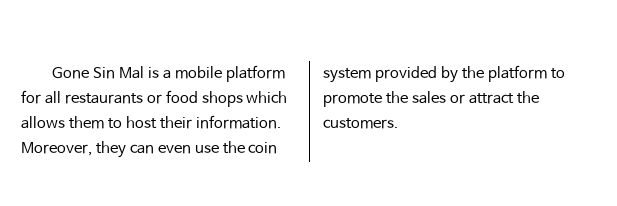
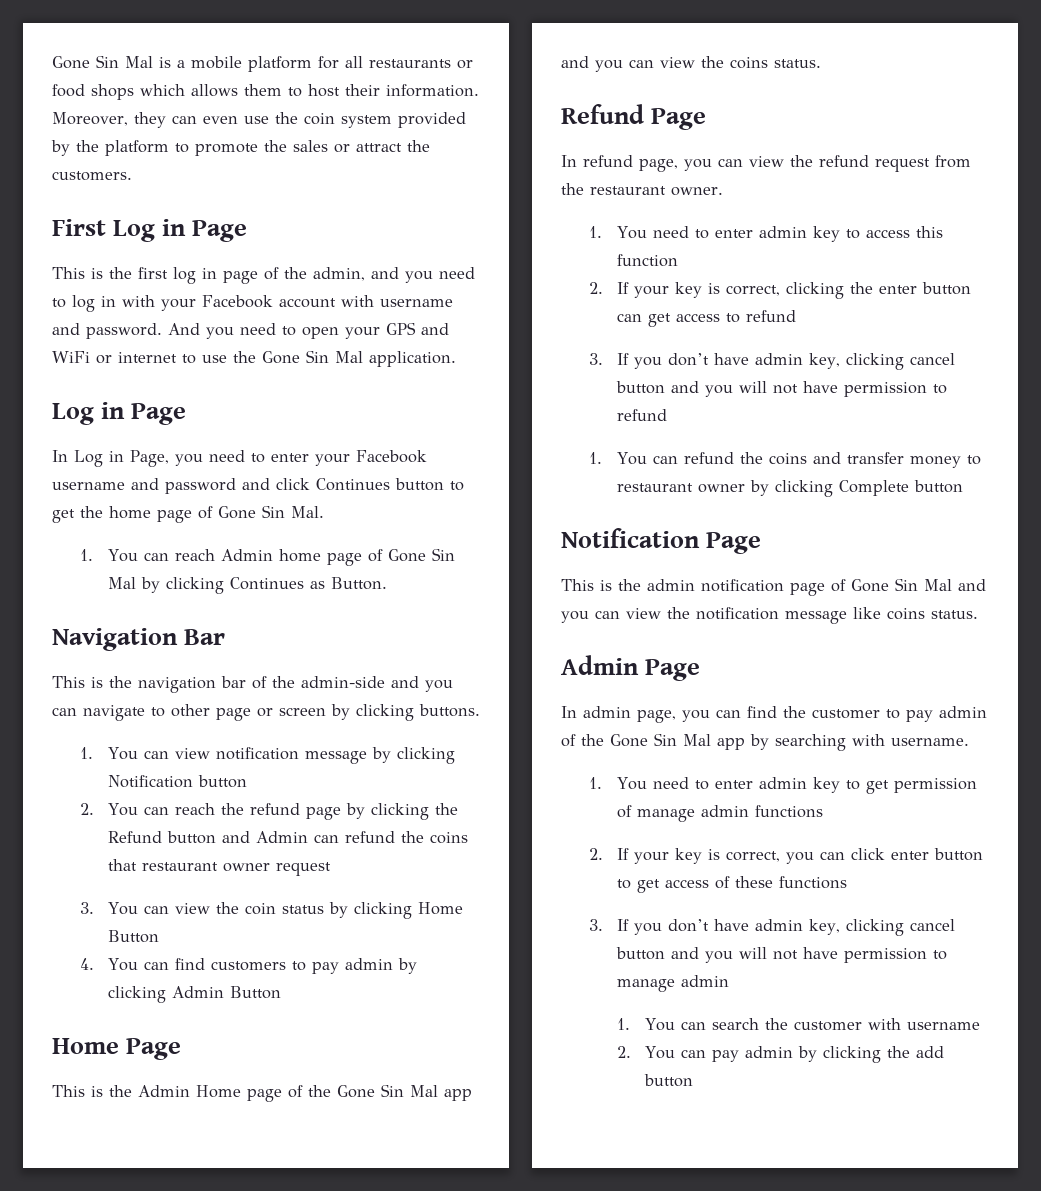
(398, 123) none -> [52,219,248,242] [52,267,475,284] [52,295,453,312] [52,322,449,339] [52,350,456,367] [52,402,187,425] [52,450,427,467] [52,478,464,494] [52,505,324,523] [80,548,456,566] [108,577,388,594] [52,628,226,651] [52,676,453,693] [52,704,480,721] [80,747,456,764] [108,775,248,788] [80,803,459,820] [108,831,469,844] [108,859,332,876] [80,902,464,919] [108,930,160,943] [80,958,418,974] [108,986,282,1003] [52,1038,182,1060] [52,1084,472,1102] [561,56,821,72] [561,104,707,130] [561,155,971,172] [561,183,723,196] [589,226,944,242] [617,254,679,267] [589,282,972,299] [617,310,797,327] [589,353,956,370] [616,381,948,397] [617,409,668,421] [589,452,982,468] [617,480,964,497] [561,528,762,554] [561,578,986,596] [561,607,978,624] [561,655,701,681] [561,706,987,723] [561,733,969,751] [589,777,978,794] [617,805,824,822] [589,848,984,864] [617,876,848,893] [589,919,956,936] [616,947,948,963] [617,975,730,992] [617,1018,981,1031] [617,1046,945,1063] [644,1074,694,1087] // First Log in Page // This is the first log in page of the admin, and you need to log in with your Facebook account with username and password. And you need to open your GPS and WiFi or internet to use the Gone Sin Mal application. // Log in Page // In Log in Page, you need to enter your Facebook username and password and click Continues button to get the home page of Gone Sin Mal. // 1. You can reach Admin home page of Gone Sin Mal by clicking Continues as Button. // Navigation Bar // This is the navigation bar of the admin-side and you can navigate to other page or screen by clicking buttons. // 1. You can view notification message by clicking Notification button // 2. You can reach the refund page by clicking the Refund button and Admin can refund the coins that restaurant owner request // 3. You can view the coin status by clicking Home Button // 4. You can find customers to pay admin by clicking Admin Button // Home Page // This is the Admin Home page of the Gone Sin Mal app and you can view the coins status. // Refund Page // In refund page, you can view the refund request from the restaurant owner. // 1. You need to enter admin key to access this function // 2. If your key is correct, clicking the enter button can get access to refund // 3. If you don’t have admin key, clicking cancel button and you will not have permission to refund // 1. You can refund the coins and transfer money to restaurant owner by clicking Complete button // Notification Page // This is the admin notification page of Gone Sin Mal and you can view the notification message like coins status. // Admin Page // In admin page, you can find the customer to pay admin of the Gone Sin Mal app by searching with username. // 1. You need to enter admin key to get permission of manage admin functions // 2. If your key is correct, you can click enter button to get access of these functions // 3. If you don’t have admin key, clicking cancel button and you will not have permission to manage admin // 1. You can search the customer with username // 2. You can pay admin by clicking the add button

